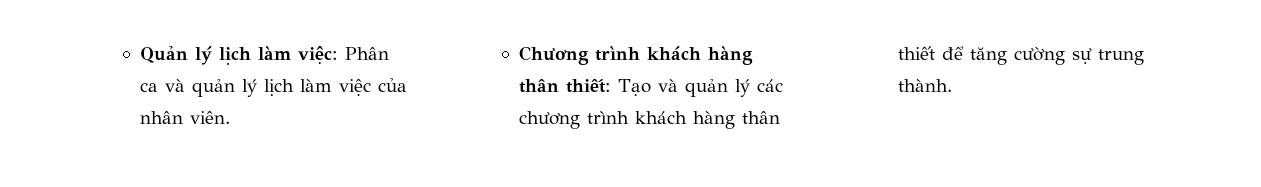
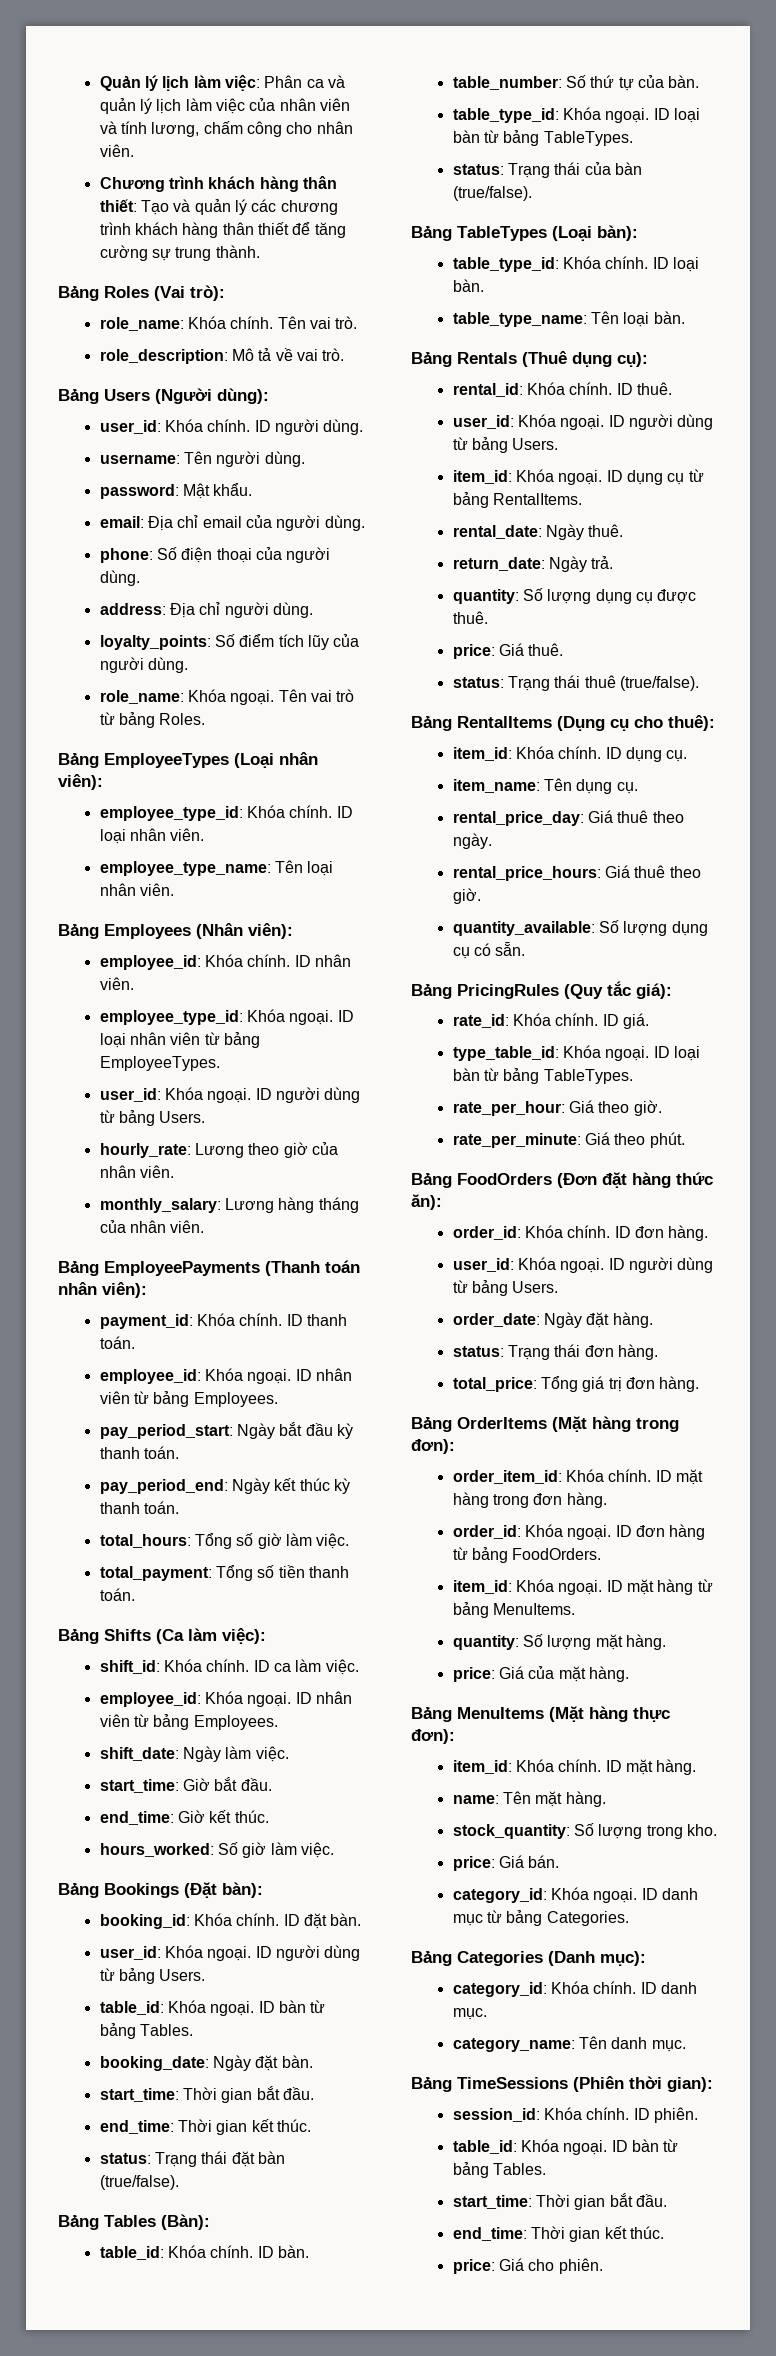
(184, 117) none -> [319,98,350,111] [99,121,353,137] viên và tính lương, chấm công cho nhân
(953, 85) none -> [58,285,225,301] [99,316,358,331] [99,348,345,364] [58,388,269,404] [99,419,364,435] [99,451,305,467] [99,483,253,499] [99,515,365,531] [99,547,331,563] [99,570,140,586] [99,602,313,618] [99,634,360,650] [99,657,188,673] [99,689,355,705] [99,712,206,728] [58,752,318,768] [58,774,103,790] [99,805,353,821] [99,828,205,844] [99,860,334,876] [99,883,174,896] [58,923,293,939] [99,954,351,970] [99,977,134,990] [99,1009,354,1025] [99,1032,260,1048] [99,1056,220,1071] [99,1087,361,1103] [99,1110,206,1126] [99,1142,338,1158] [99,1165,174,1178] [99,1197,359,1213] [99,1220,205,1233] [58,1260,360,1276] [58,1282,147,1298] [99,1313,347,1329] [99,1336,135,1349] [99,1368,352,1384] [99,1391,278,1407] [99,1422,353,1439] [99,1446,179,1459] [99,1478,350,1494] [99,1501,179,1514] [99,1533,350,1549] [99,1565,349,1581] [99,1588,135,1601] [58,1628,266,1644] [99,1659,359,1675] [99,1691,352,1707] [99,1714,278,1730] [99,1746,289,1762] [99,1777,272,1793] [99,1810,269,1825] [99,1842,334,1858] [58,1882,263,1898] [99,1913,362,1929] [99,1945,361,1961] [99,1968,206,1984] [99,2000,326,2016] [99,2023,193,2039] [99,2055,313,2071] [99,2086,314,2103] [99,2119,311,2135] [99,2151,285,2167] [99,2175,179,2190] [58,2214,210,2230] [99,2245,309,2260] [452,75,700,91] [452,107,700,123] [452,130,633,146] [452,162,642,178] [452,186,532,201] [411,225,638,241] [452,256,699,272] [452,279,484,292] [452,311,685,327] [411,351,648,367] [452,382,672,397] [452,414,714,430] [452,437,559,453] [452,469,704,485] [452,492,582,508] [452,524,624,540] [452,556,614,572] [452,588,697,604] [452,611,488,624] [452,643,564,659] [452,675,699,691] [411,715,715,731] [452,746,688,762] [452,778,638,794] [452,810,684,826] [452,833,492,849] [452,865,701,881] [452,888,481,904] [452,920,708,936] [452,942,526,959] [411,981,672,999] [452,1013,649,1029] [452,1045,700,1061] [452,1068,633,1084] [452,1100,662,1116] [452,1132,685,1148] [411,1172,713,1188] [411,1194,442,1210] [452,1225,709,1241] [452,1257,714,1273] [452,1280,559,1296] [452,1312,653,1328] [452,1344,658,1360] [452,1376,700,1392] [411,1416,679,1432] [411,1439,455,1454] [452,1469,703,1485] [452,1492,607,1508] [452,1524,706,1540] [452,1547,602,1563] [452,1579,713,1595] [452,1602,575,1618] [452,1634,666,1650] [452,1666,629,1682] [411,1706,670,1722] [411,1729,455,1744] [452,1759,697,1775] [452,1791,606,1807] [452,1823,717,1839] [452,1855,560,1871] [452,1887,698,1903] [452,1910,629,1926] [411,1951,646,1966] [452,1981,697,1997] [452,2008,487,2020] [452,2036,686,2052] [411,2076,713,2092] [452,2107,698,2123] [452,2139,679,2155] [452,2162,546,2178] [452,2193,667,2210] [452,2226,664,2242] [452,2258,603,2274] // Bảng Roles (Vai trò): // role_name: Khóa chính. Tên vai trò. // role_description: Mô tả về vai trò. // Bảng Users (Người dùng): // user_id: Khóa chính. ID người dùng. // username: Tên người dùng. // password: Mật khẩu. // email: Địa chỉ email của người dùng. // phone: Số điện thoại của người dùng. // address: Địa chỉ người dùng. // loyalty_points: Số điểm tích lũy của người dùng. // role_name: Khóa ngoại. Tên vai trò từ bảng Roles. // Bảng EmployeeTypes (Loại nhân viên): // employee_type_id: Khóa chính. ID loại nhân viên. // employee_type_name: Tên loại nhân viên. // Bảng Employees (Nhân viên): // employee_id: Khóa chính. ID nhân viên. // employee_type_id: Khóa ngoại. ID loại nhân viên từ bảng EmployeeTypes. // user_id: Khóa ngoại. ID người dùng từ bảng Users. // hourly_rate: Lương theo giờ của nhân viên. // monthly_salary: Lương hàng tháng của nhân viên. // Bảng EmployeePayments (Thanh toán nhân viên): // payment_id: Khóa chính. ID thanh toán. // employee_id: Khóa ngoại. ID nhân viên từ bảng Employees. // pay_period_start: Ngày bắt đầu kỳ thanh toán. // pay_period_end: Ngày kết thúc kỳ thanh toán. // total_hours: Tổng số giờ làm việc. // total_payment: Tổng số tiền thanh toán. // Bảng Shifts (Ca làm việc): // shift_id: Khóa chính. ID ca làm việc. // employee_id: Khóa ngoại. ID nhân viên từ bảng Employees. // shift_date: Ngày làm việc. // start_time: Giờ bắt đầu. // end_time: Giờ kết thúc. // hours_worked: Số giờ làm việc. // Bảng Bookings (Đặt bàn): // booking_id: Khóa chính. ID đặt bàn. // user_id: Khóa ngoại. ID người dùng từ bảng Users. // table_id: Khóa ngoại. ID bàn từ bảng Tables. // booking_date: Ngày đặt bàn. // start_time: Thời gian bắt đầu. // end_time: Thời gian kết thúc. // status: Trạng thái đặt bàn (true/false). // Bảng Tables (Bàn): // table_id: Khóa chính. ID bàn. // table_number: Số thứ tự của bàn. // table_type_id: Khóa ngoại. ID loại bàn từ bảng TableTypes. // status: Trạng thái của bàn (true/false). // Bảng TableTypes (Loại bàn): // table_type_id: Khóa chính. ID loại bàn. // table_type_name: Tên loại bàn. // Bảng Rentals (Thuê dụng cụ): // rental_id: Khóa chính. ID thuê. // user_id: Khóa ngoại. ID người dùng từ bảng Users. // item_id: Khóa ngoại. ID dụng cụ từ bảng RentalItems. // rental_date: Ngày thuê. // return_date: Ngày trả. // quantity: Số lượng dụng cụ được thuê. // price: Giá thuê. // status: Trạng thái thuê (true/false). // Bảng RentalItems (Dụng cụ cho thuê): // item_id: Khóa chính. ID dụng cụ. // item_name: Tên dụng cụ. // rental_price_day: Giá thuê theo ngày. // rental_price_hours: Giá thuê theo giờ. // quantity_available: Số lượng dụng cụ có sẵn. // Bảng PricingRules (Quy tắc giá): // rate_id: Khóa chính. ID giá. // type_table_id: Khóa ngoại. ID loại bàn từ bảng TableTypes. // rate_per_hour: Giá theo giờ. // rate_per_minute: Giá theo phút. // Bảng FoodOrders (Đơn đặt hàng thức ăn): // order_id: Khóa chính. ID đơn hàng. // user_id: Khóa ngoại. ID người dùng từ bảng Users. // order_date: Ngày đặt hàng. // status: Trạng thái đơn hàng. // total_price: Tổng giá trị đơn hàng. // Bảng OrderItems (Mặt hàng trong đơn): // order_item_id: Khóa chính. ID mặt hàng trong đơn hàng. // order_id: Khóa ngoại. ID đơn hàng từ bảng FoodOrders. // item_id: Khóa ngoại. ID mặt hàng từ bảng MenuItems. // quantity: Số lượng mặt hàng. // price: Giá của mặt hàng. // Bảng MenuItems (Mặt hàng thực đơn): // item_id: Khóa chính. ID mặt hàng. // name: Tên mặt hàng. // stock_quantity: Số lượng trong kho. // price: Giá bán. // category_id: Khóa ngoại. ID danh mục từ bảng Categories. // Bảng Categories (Danh mục): // category_id: Khóa chính. ID danh mục. // category_name: Tên danh mục. // Bảng TimeSessions (Phiên thời gian): // session_id: Khóa chính. ID phiên. // table_id: Khóa ngoại. ID bàn từ bảng Tables. // start_time: Thời gian bắt đầu. // end_time: Thời gian kết thúc. // price: Giá cho phiên.

